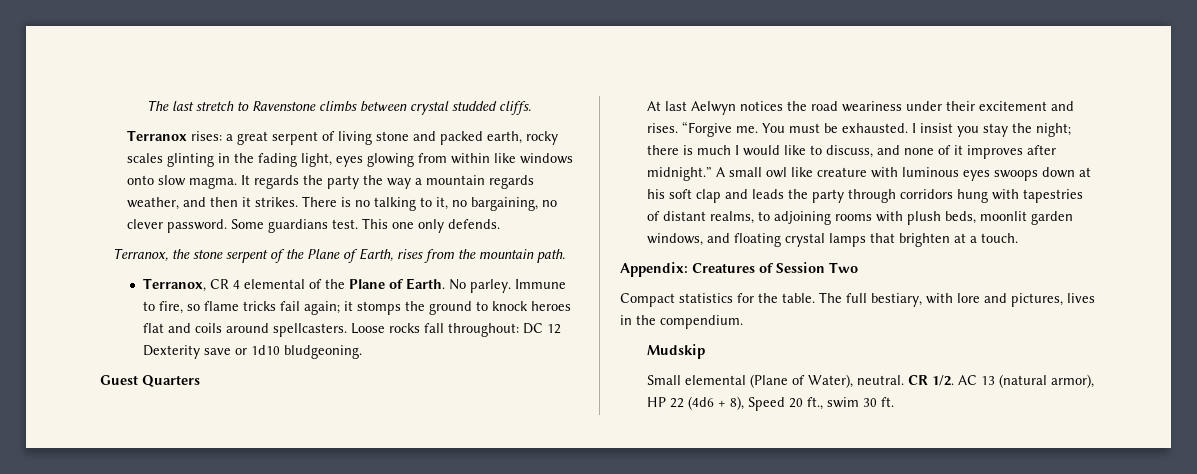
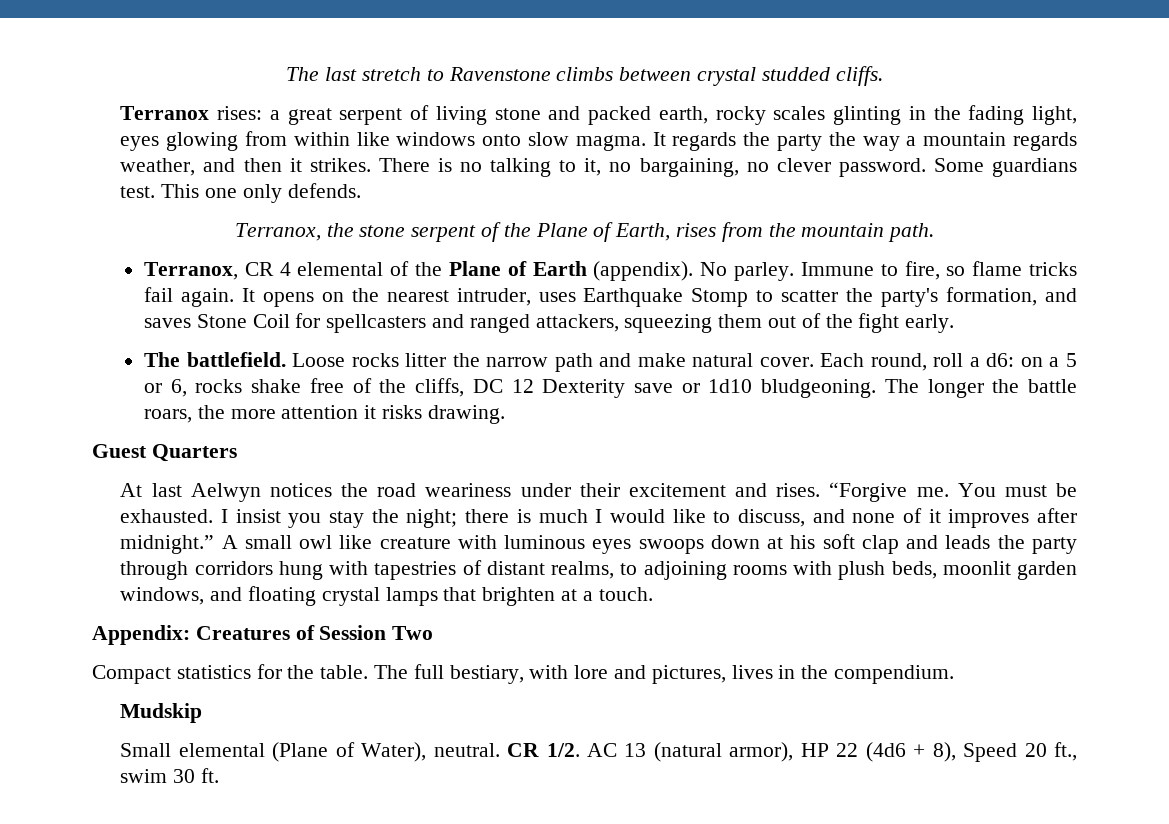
[406,278,446,290] Earth. -> [532,261,694,281] Earth (appendix).
[304,301,572,315] [143,323,520,337] again; it stomps the ground to knock heroes flat and coils around spellcasters. Loose rocks fall throughout: -> [180,287,1078,307] [144,313,955,333] [144,352,1077,372] [144,378,465,397] again. It opens on the nearest intruder, uses Earthquake Stomp to scatter the party's formation, and saves Stone Coil for spellcasters and ranged attackers, squeezing them out of the fight early. // The battlefield. Loose rocks litter the narrow path and make natural cover. Each round, roll a d6: on a 5 or 6, rocks shake free of the cliffs,
(363, 352) none -> [884,379,1077,398] [144,405,505,424] The longer the battle roars, the more attention it risks drawing.

